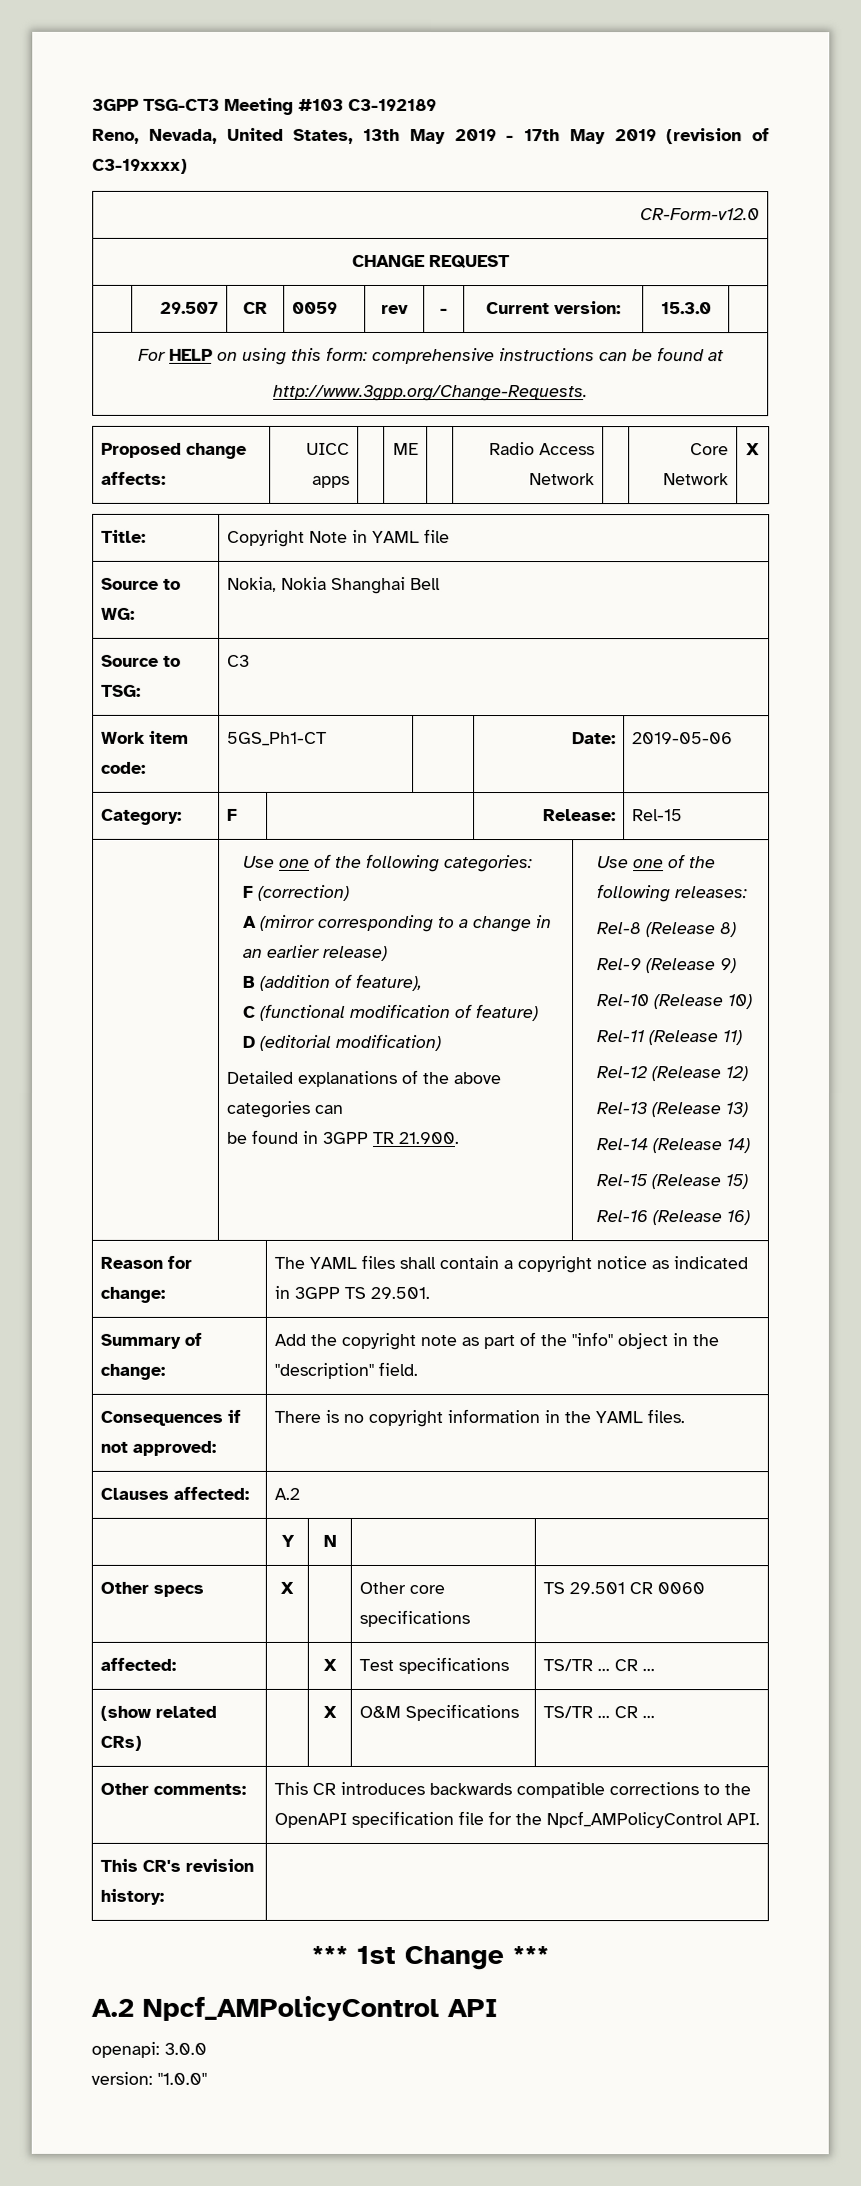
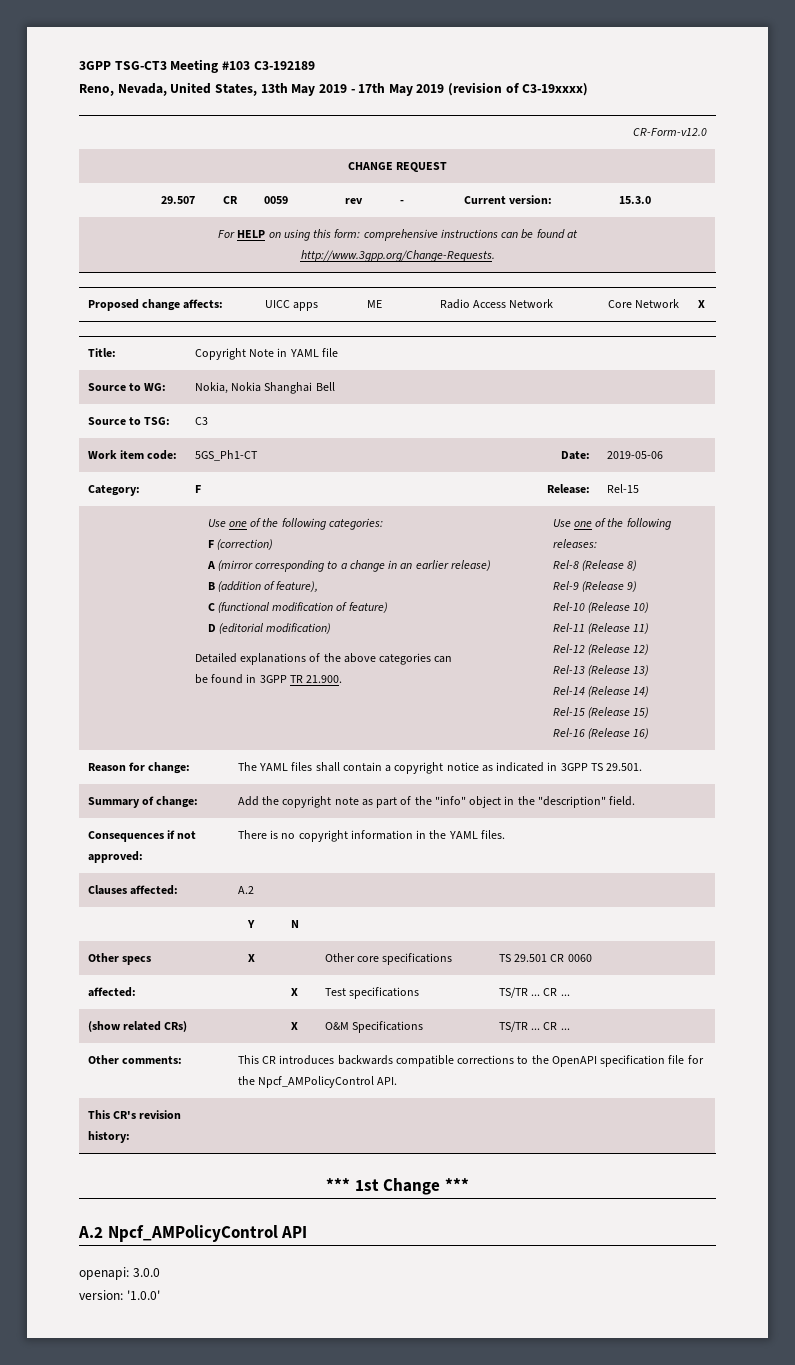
[157,2072,207,2085] "1.0.0" -> [126,1290,160,1300] '1.0.0'

